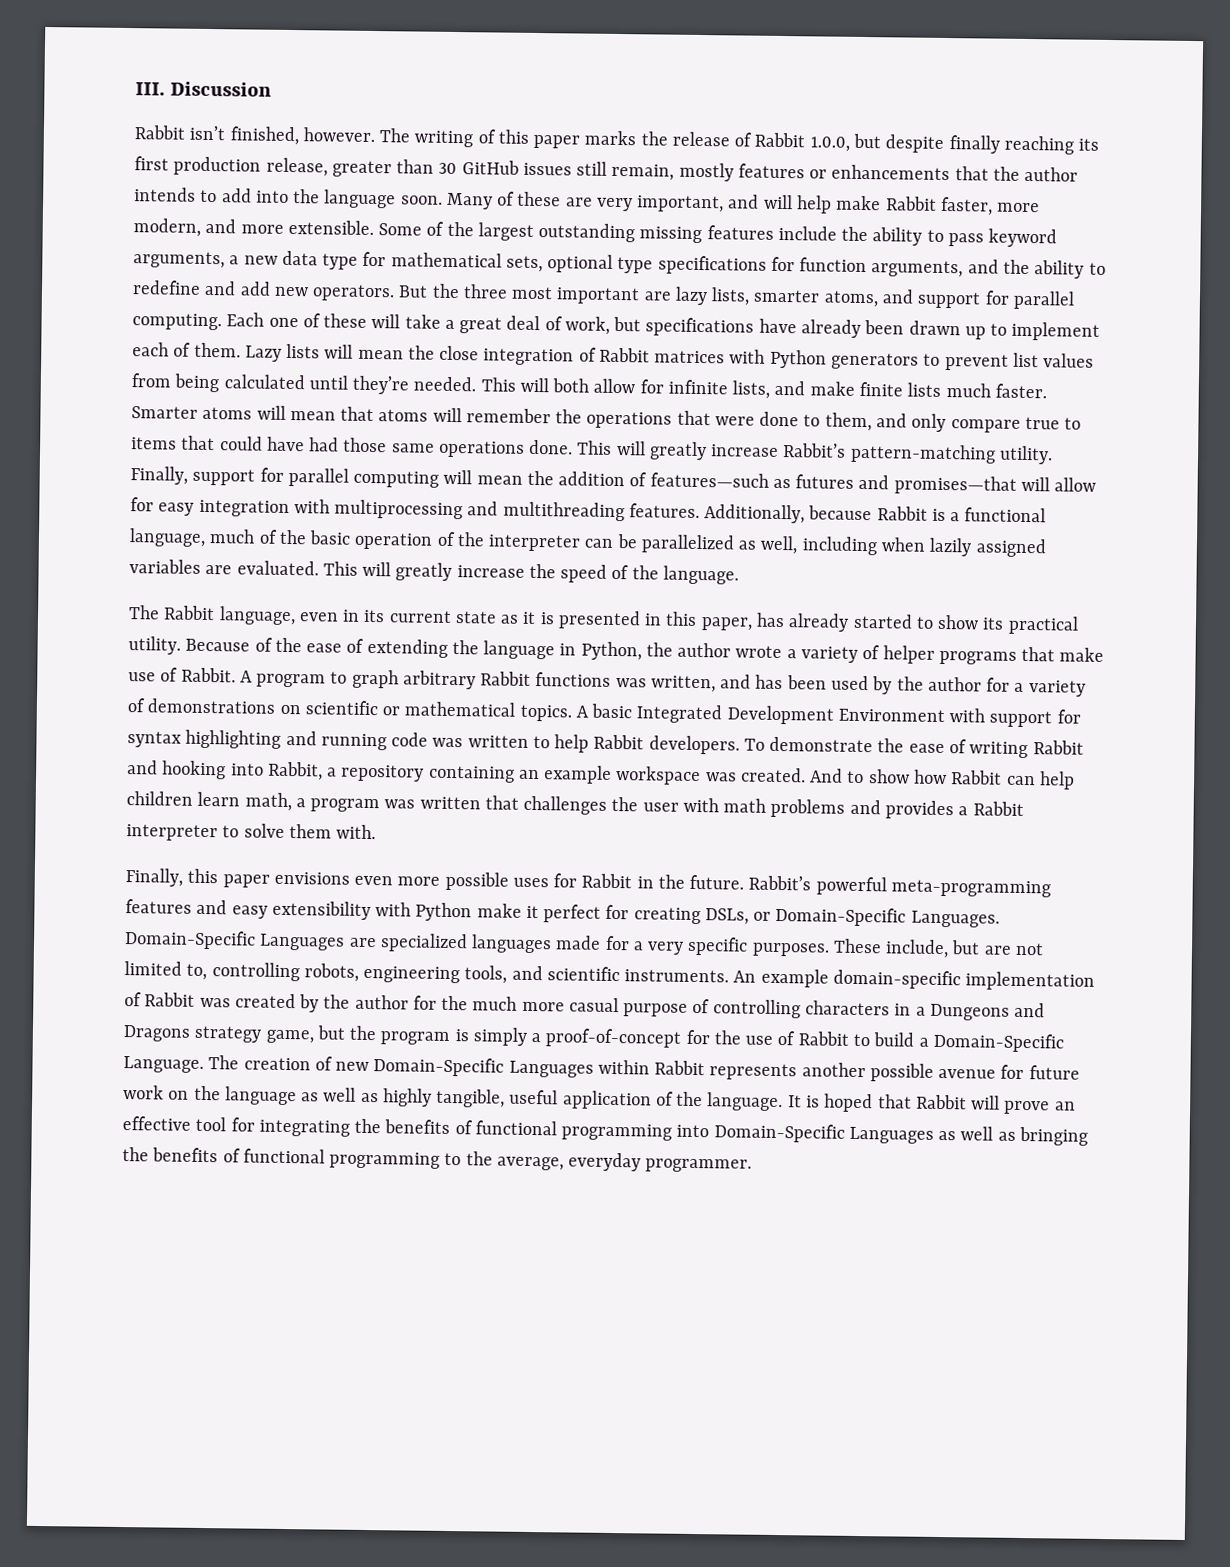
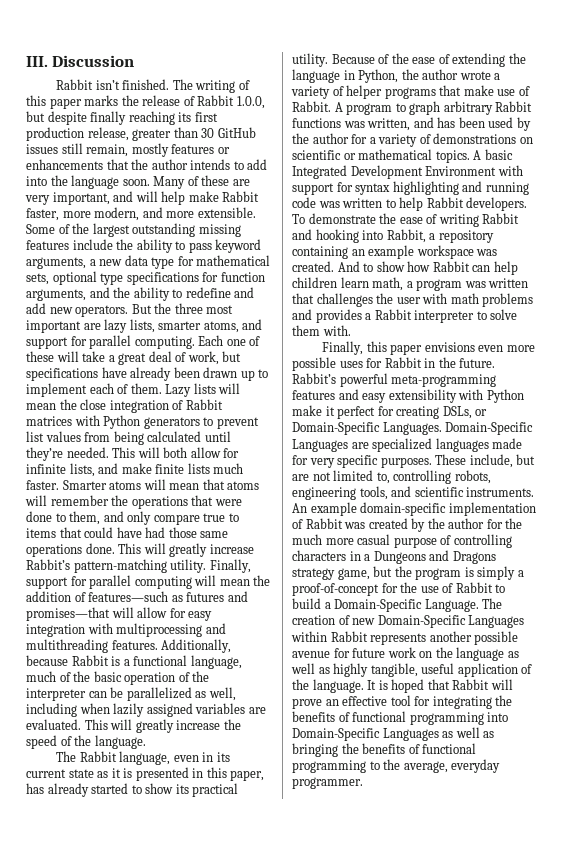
[229,126,375,146] finished, however. -> [122,79,170,90] finished.
[632,941,644,951] a -> (308, 460) none

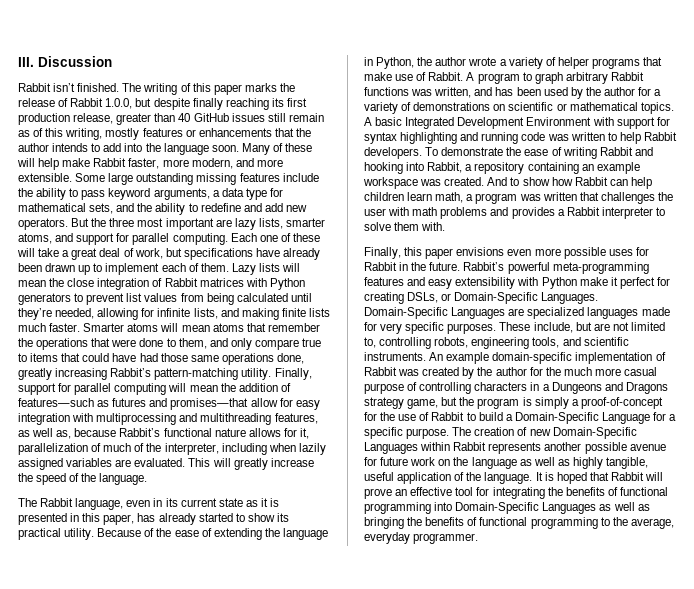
[201,128,215,138] 30 -> [178,113,191,122] 40
[86,144,129,157] remain, -> [288,113,324,122] [18,128,103,140] remain as of this writing,
[232,179,250,186] [25,191,134,205] are very important, and -> (313, 147) none
[58,223,130,237] of the largest -> [108,173,134,185] large
[99,259,123,266] new -> (220, 193) none
[52,271,265,285] [26,289,86,301] optional type specifications for function arguments, -> (114, 208) none
[66,447,221,458] needed. This will both allow -> [55,308,139,320] needed, allowing
[121,463,152,474] make -> [241,308,279,320] making
[202,479,260,490] [25,495,47,506] that atoms will -> [212,323,266,332] atoms that
[85,543,254,557] done. This will greatly increase -> [276,353,304,364] [18,368,108,380] done, greatly increasing
[111,607,134,618] will -> (249, 404) none
[111,639,232,653] [26,655,242,669] [26,671,210,685] [26,687,236,701] features. Additionally, because Rabbit is a functional language, much of the basic operation of the interpreter can be parallelized as well, -> [274,413,318,424] [18,428,309,439] [18,443,219,455] features, as well as, because Rabbit’s functional nature allows for it, parallelization of much of the interpreter,
[424,599,479,612] Language. -> [601,412,677,424] [364,427,450,439] Language for a specific purpose.

